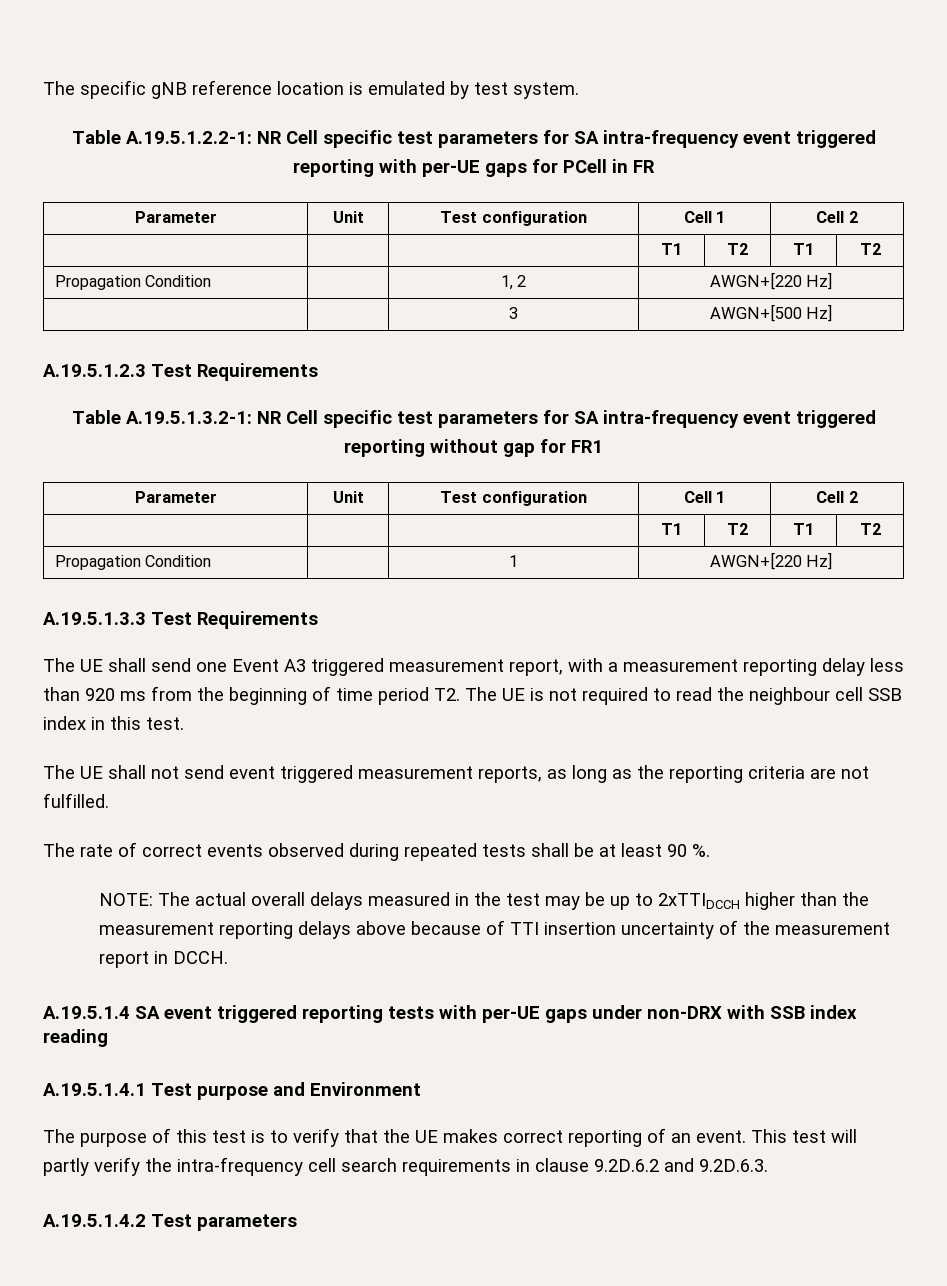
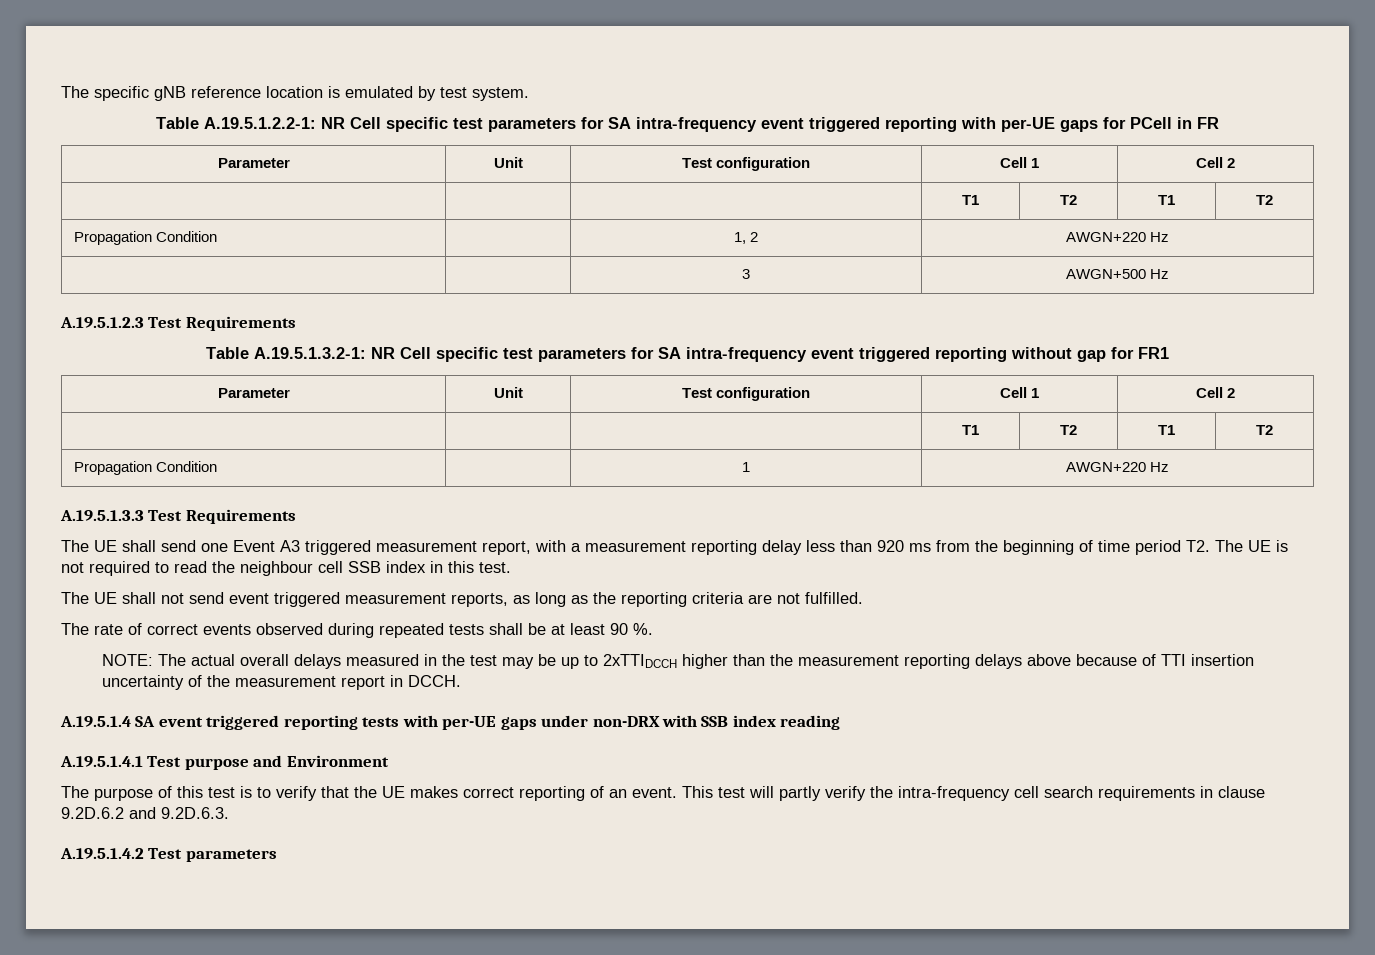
[709,272,833,290] AWGN+[220 Hz] -> [1065,232,1170,242] AWGN+220 Hz
[709,304,833,322] AWGN+[500 Hz] -> [1065,269,1170,279] AWGN+500 Hz
[709,552,833,570] AWGN+[220 Hz] -> [1065,462,1170,472] AWGN+220 Hz

